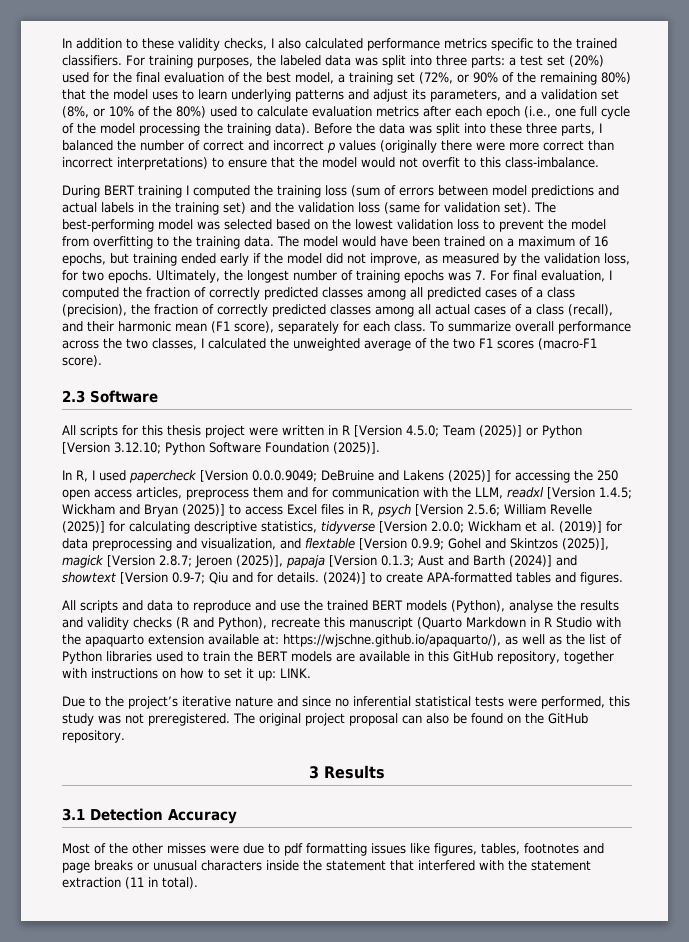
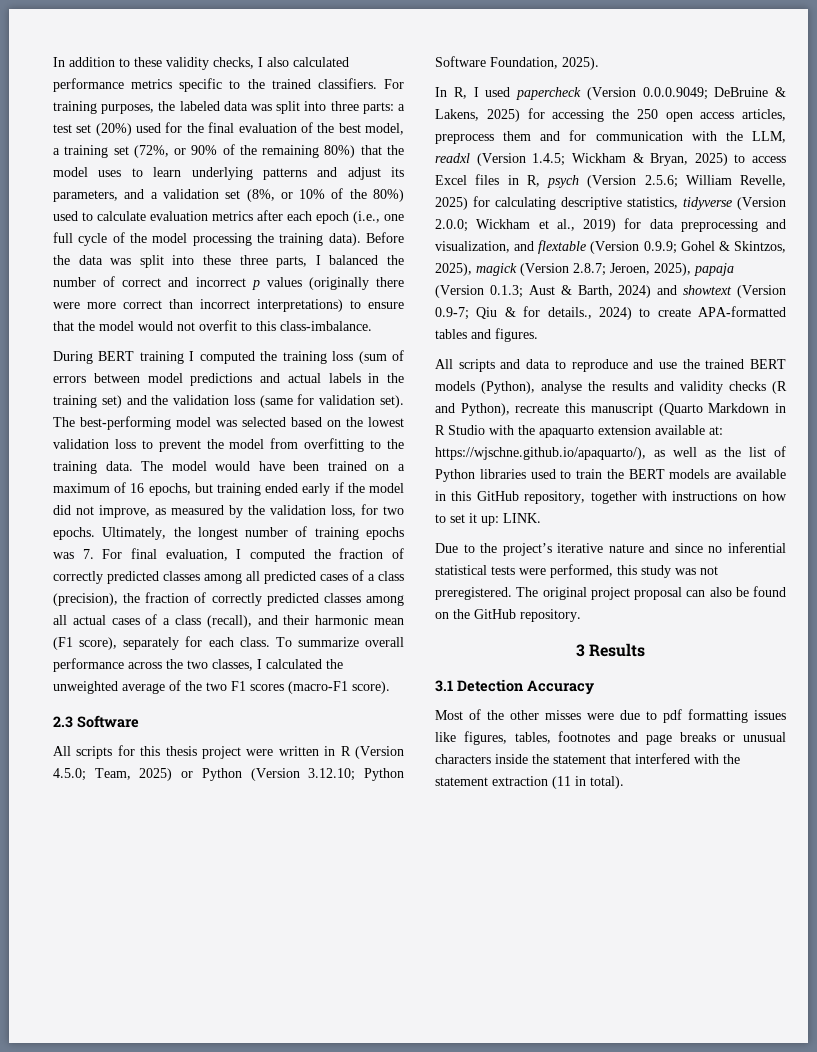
[354,425,522,437] [Version 4.5.0; Team (2025)] -> [355,746,404,759] [53,768,173,781] (Version 4.5.0; Team, 2025)
[62,442,110,454] [Version -> [250,768,300,781] (Version
[265,442,380,454] Foundation (2025)]. -> [490,57,599,70] Foundation, 2025).
[200,470,248,482] [Version -> [586,87,636,100] (Version
[378,470,491,482] and Lakens (2025)] -> [775,87,786,97] [435,109,520,122] & Lakens, 2025)
[547,487,595,499] [Version -> [476,153,526,166] (Version
[119,504,225,517] and Bryan (2025)] -> [632,153,728,166] & Bryan, 2025)
[415,504,463,516] [Version -> [587,175,637,188] (Version
[550,504,592,515] [62,521,105,533] Revelle (2025)] -> [740,175,786,187] [435,197,468,210] Revelle, 2025)
[379,521,427,533] [Version -> [737,197,786,210] (Version
[541,521,602,533] al. (2019)] -> [556,219,616,232] al., 2019)
[359,538,407,550] [Version -> [590,241,640,254] (Version
[485,538,609,550] [62,555,552,568] and Skintzos (2025)], magick [Version 2.8.7; Jeroen (2025)], papaja [Version 0.1.3; Aust and Barth (2024)] -> [718,241,786,253] [435,263,734,276] [435,285,652,298] & Skintzos, 2025), magick (Version 2.8.7; Jeroen, 2025), papaja (Version 0.1.3; Aust & Barth, 2024)
[120,572,168,584] [Version -> [737,285,786,298] (Version
[232,572,366,584] and for details. (2024)] -> [504,306,632,320] & for details., 2024)

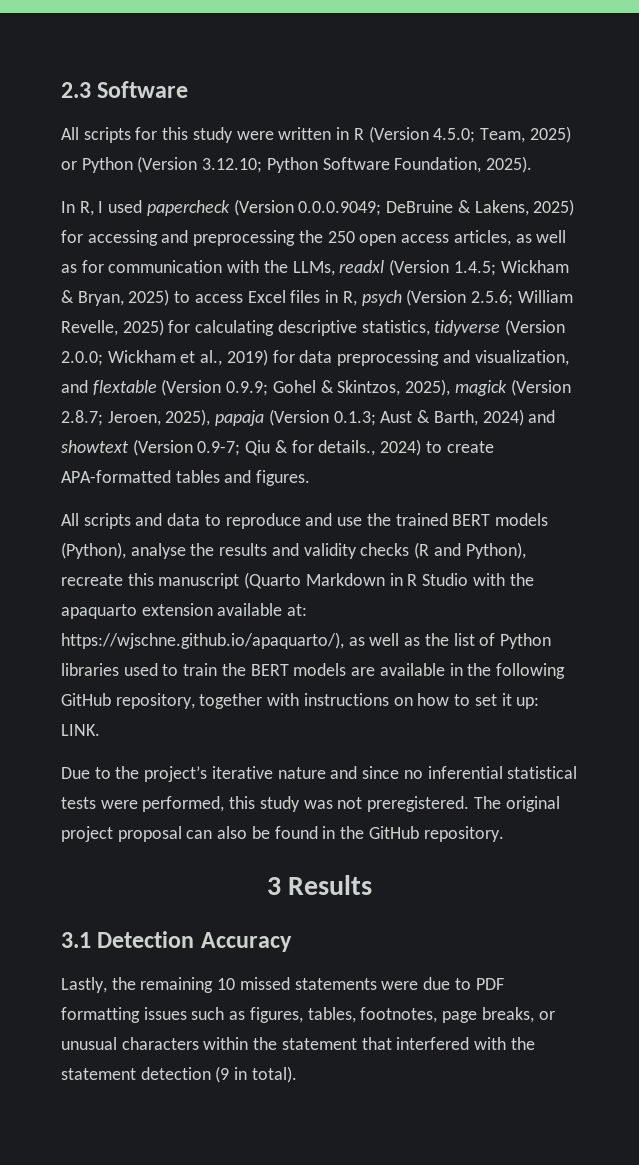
[53,57,349,70] [53,78,404,92] [53,101,405,114] [53,122,405,136] [53,144,404,158] [53,167,404,180] [53,188,405,202] [53,210,404,224] [53,232,404,246] [53,255,404,268] [53,276,404,290] [53,299,404,312] [53,320,372,331] [53,350,405,364] [53,373,404,386] [53,394,404,408] [53,416,404,430] [53,438,404,452] [53,461,405,474] [53,482,404,496] [53,504,404,518] [53,526,404,540] [53,548,405,562] [53,570,404,584] [53,592,404,606] [53,614,405,628] [53,636,404,650] [53,658,343,672] [53,680,390,694] In addition to these validity checks, I also calculated performance metrics specific to the trained classifiers. For training purposes, the labeled data was split into three parts: a test set (20%) used for the final evaluation of the best model, a training set (72%, or 90% of the remaining 80%) that the model uses to learn underlying patterns and adjust its parameters, and a validation set (8%, or 10% of the 80%) used to calculate evaluation metrics after each epoch (i.e., one full cycle of the model processing the training data). Before the data was split into these three parts, I balanced the number of correct and incorrect p values (originally there were more correct than incorrect interpretations) to ensure that the model would not overfit to this class-imbalance. // During BERT training I computed the training loss (sum of errors between model predictions and actual labels in the training set) and the validation loss (same for validation set). The best-performing model was selected based on the lowest validation loss to prevent the model from overfitting to the training data. The model would have been trained on a maximum of 16 epochs, but training ended early if the model did not improve, as measured by the validation loss, for two epochs. Ultimately, the longest number of training epochs was 7. For final evaluation, I computed the fraction of correctly predicted classes among all predicted cases of a class (precision), the fraction of correctly predicted classes among all actual cases of a class (recall), and their harmonic mean (F1 score), separately for each class. To summarize overall performance across the two classes, I calculated the unweighted average of the two F1 scores (macro-F1 score). // -> (61, 90) none
[165,746,242,759] thesis project -> [192,127,233,143] study
(605, 115) none -> [161,230,296,246] and preprocessing
[435,131,561,144] preprocess them and -> [515,230,567,243] [61,264,77,273] as well as
[752,131,786,143] LLM, -> [292,261,335,276] LLMs,
[451,491,472,501] this -> [467,663,565,679] the following
[435,612,449,619] on -> [322,826,336,839] in
[435,709,581,720] Most of the other misses -> [61,977,377,993] Lastly, the remaining 10 missed statements
[663,709,682,723] pdf -> [475,978,504,990] PDF
[435,731,716,745] like figures, tables, footnotes and page breaks -> [191,1007,534,1023] such as figures, tables, footnotes, page breaks,
[495,754,528,764] inside -> [203,1037,249,1050] within
[492,776,571,789] extraction (11 -> [140,1066,230,1083] detection (9

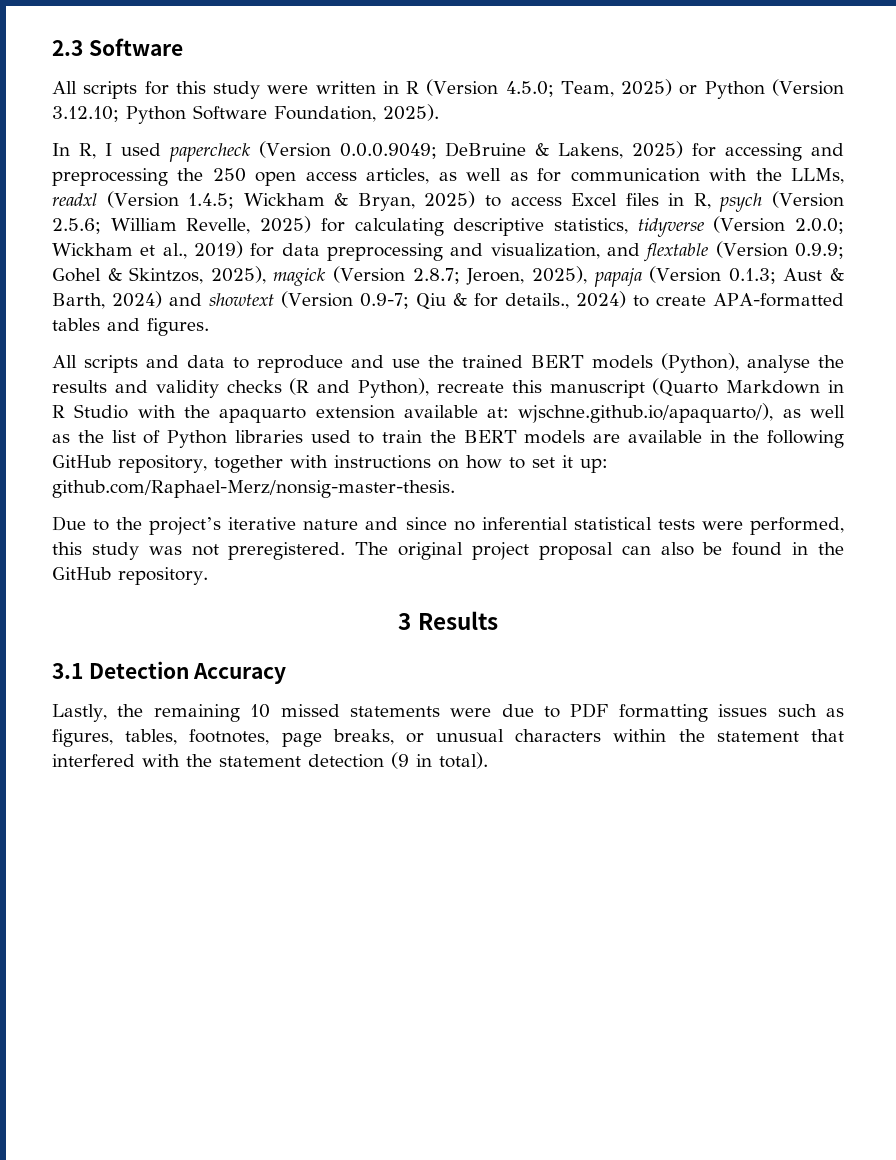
[61,632,344,649] https://wjschne.github.io/apaquarto/), -> [518,403,774,423] wjschne.github.io/apaquarto/),
[61,724,100,736] LINK. -> [52,480,455,498] github.com/Raphael-Merz/nonsig-master-thesis.

